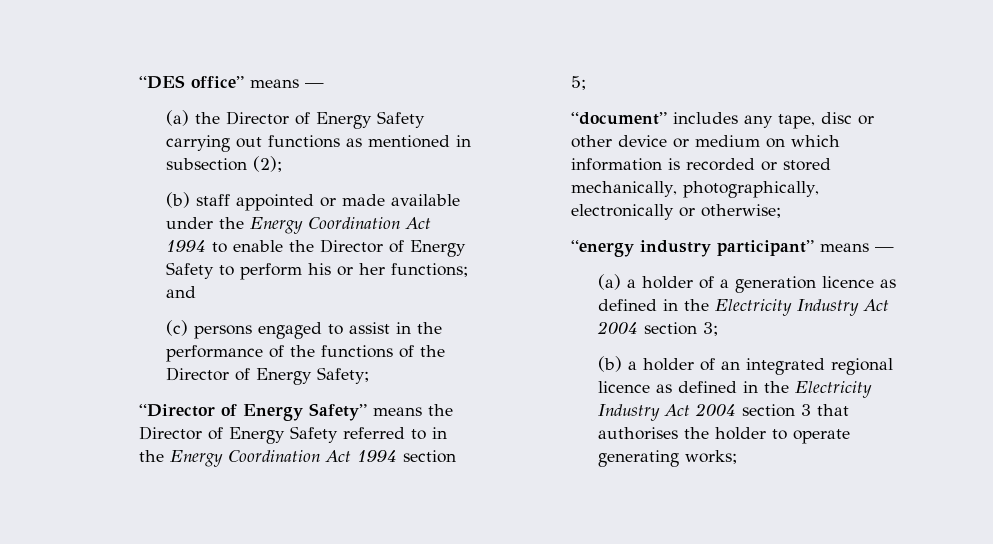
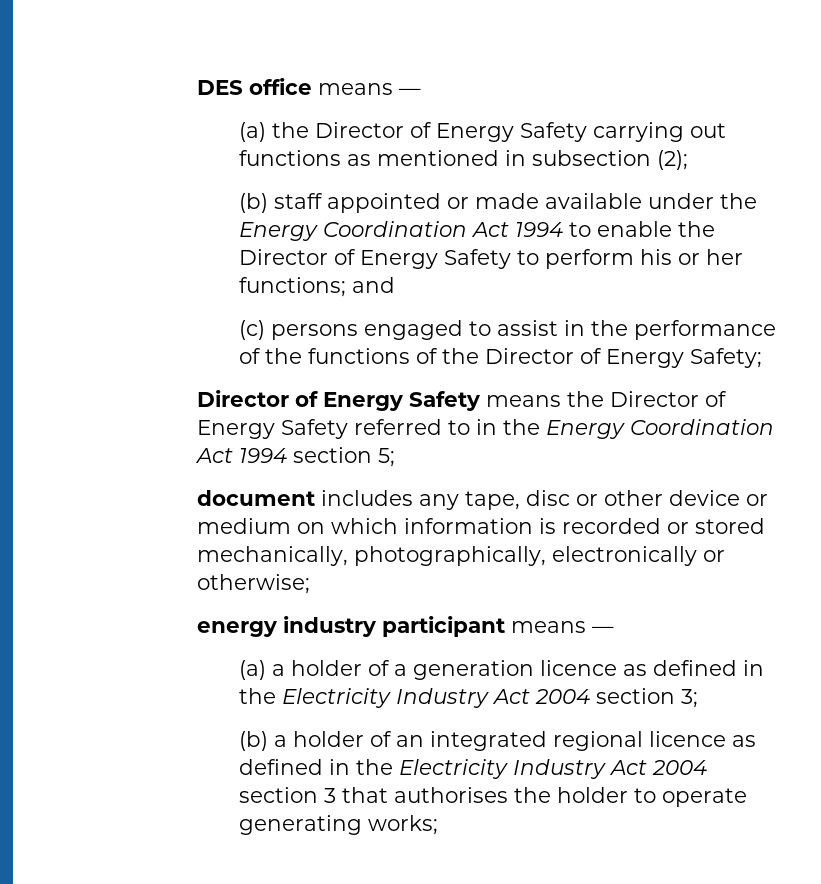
[139,75,245,89] “DES office” -> [196,78,312,95] DES office
[139,403,368,421] “Director of Energy Safety” -> [196,390,481,411] Director of Energy Safety
[571,112,668,125] “document” -> [196,490,315,506] document
[571,240,815,257] “energy industry participant” -> [196,616,505,637] energy industry participant

